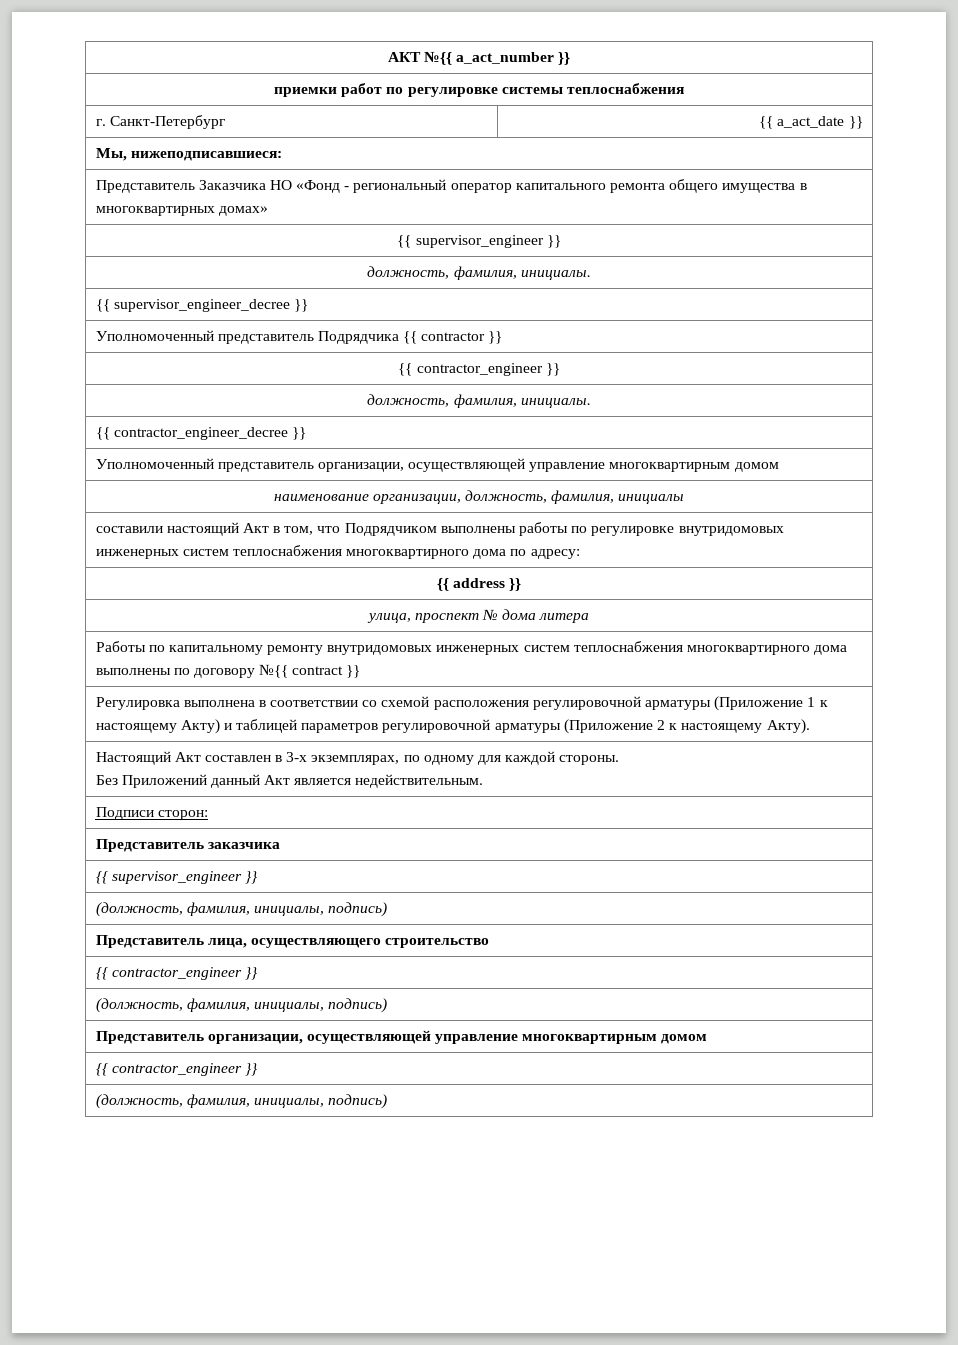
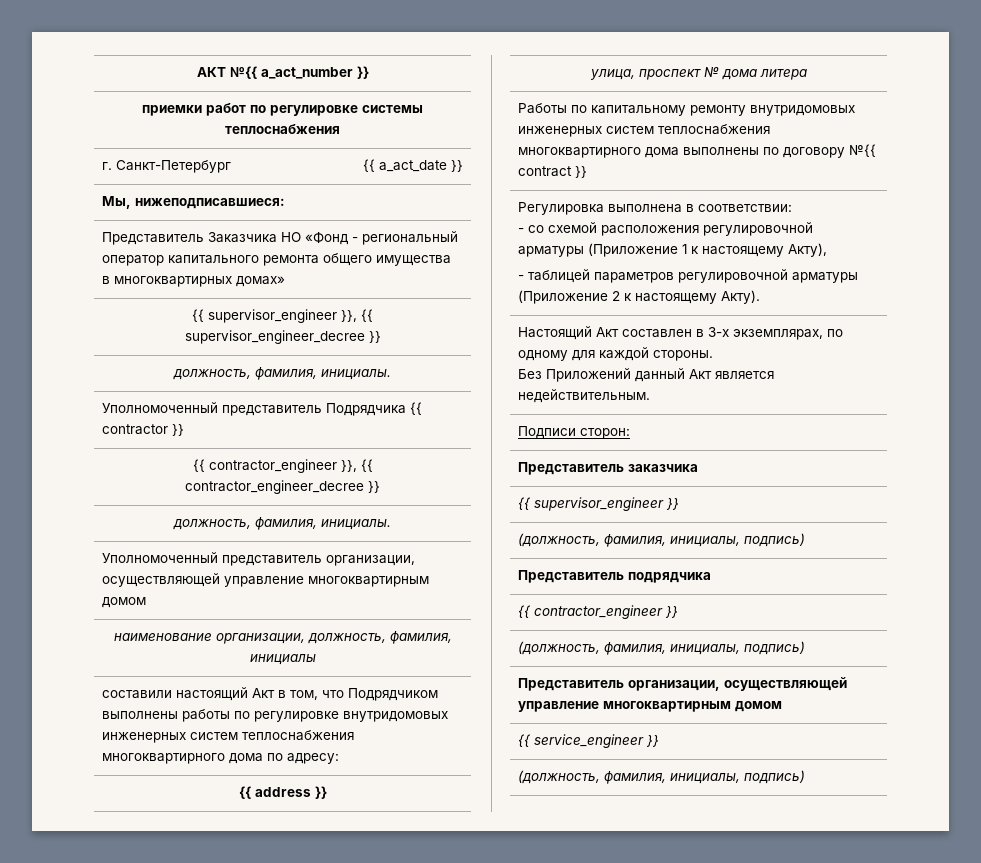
[546,235,561,248] [367,266,591,280] [95,299,308,312] }} // должность, фамилия, инициалы. // {{ supervisor_engineer_decree }} -> [341,309,373,322] [184,330,381,344] [173,367,391,380] }}, {{ supervisor_engineer_decree }} // должность, фамилия, инициалы.
[545,363,560,376] [367,394,591,408] [95,427,306,440] }} // должность, фамилия, инициалы. // {{ contractor_engineer_decree }} -> [340,459,373,472] [185,480,380,494] [173,517,391,530] }}, {{ contractor_engineer_decree }} // должность, фамилия, инициалы.
[270,700,359,707] соответствии -> [698,204,793,212] [518,228,525,233] соответствии: // -
[180,719,232,734] Акту) и -> [788,243,828,257] [518,275,525,280] Акту), // -
[207,938,490,948] лица, осуществляющего строительство -> [628,572,712,583] подрядчика
[111,1063,242,1076] contractor_engineer -> [534,734,645,748] service_engineer

